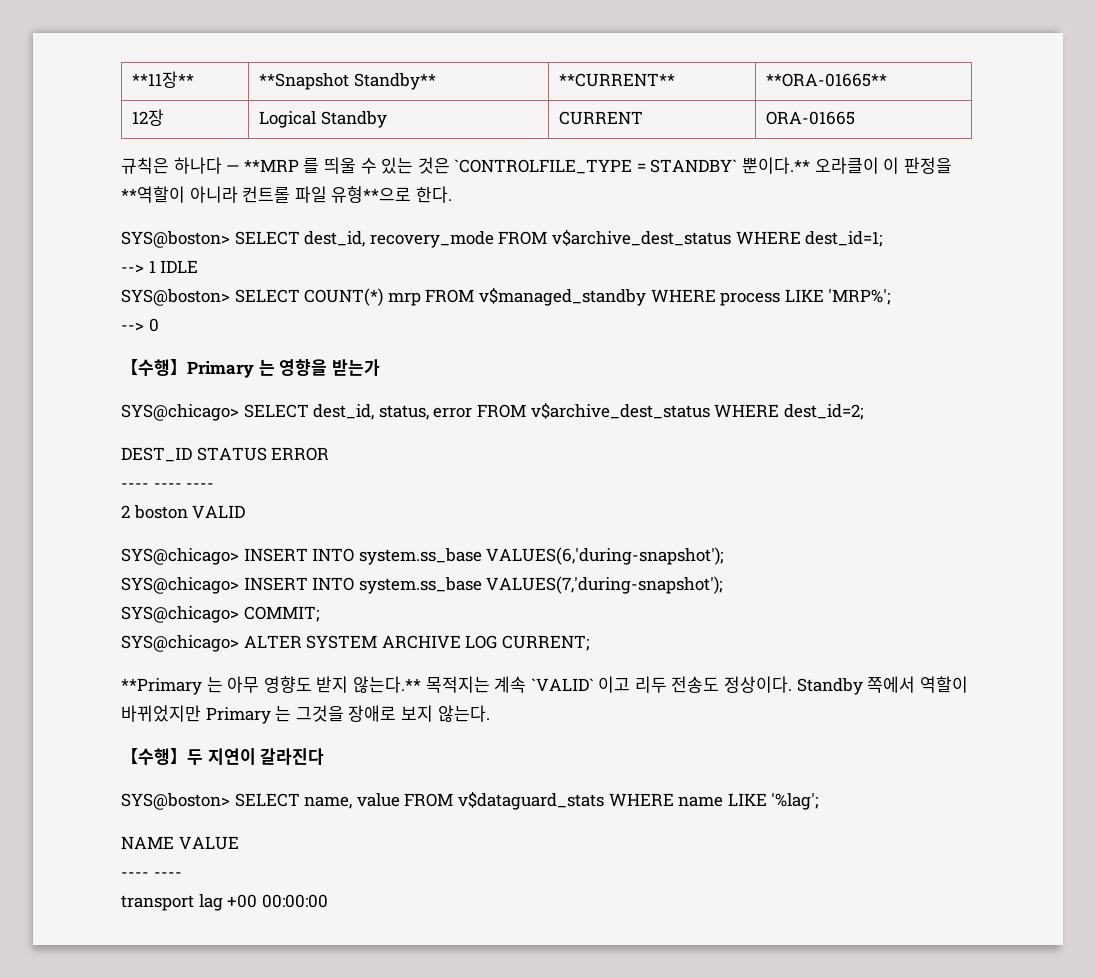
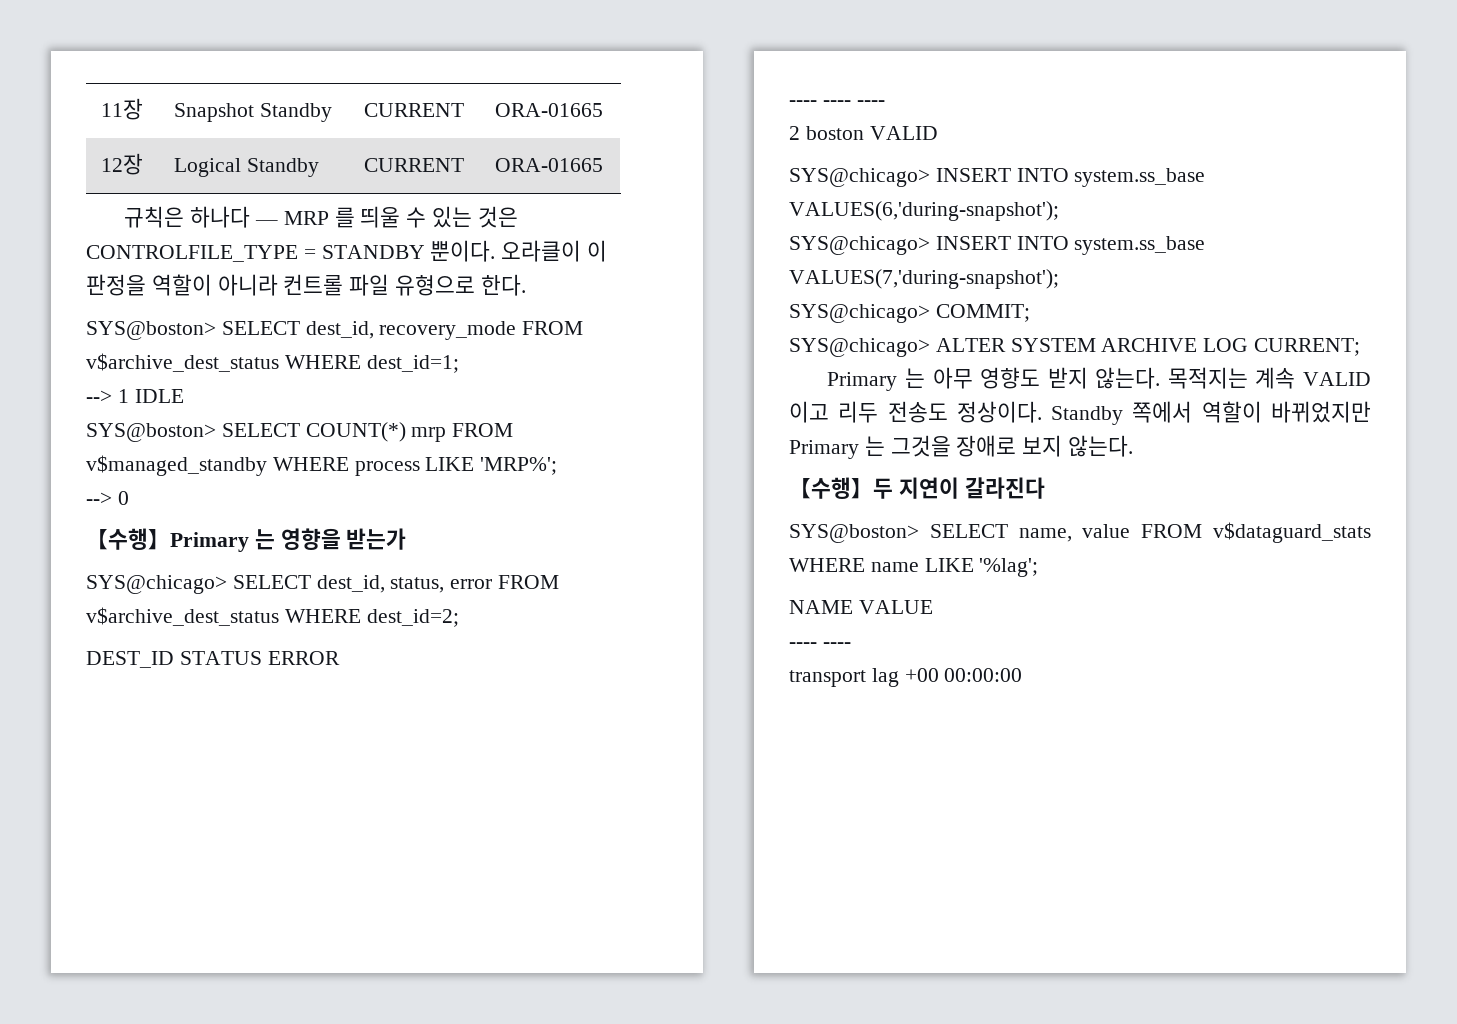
[132,71,195,88] [259,73,436,90] [559,73,676,87] [766,73,888,87] **11장** | **Snapshot Standby** | **CURRENT** | **ORA-01665** -> [101,98,144,120] [174,103,332,122] [364,103,465,117] [495,103,604,117] 11장 | Snapshot Standby | CURRENT | ORA-01665
[243,159,299,172] **MRP -> [283,211,329,225] MRP
[454,157,811,174] `CONTROLFILE_TYPE = STANDBY` 뿐이다.** -> [86,240,496,262] CONTROLFILE_TYPE = STANDBY 뿐이다.
[121,186,185,203] **역할이 -> [151,274,212,296] 역할이
[331,186,412,203] 유형**으로 -> [395,275,476,296] 유형으로
[121,678,202,695] **Primary -> [827,372,898,391] Primary
[352,676,421,693] 않는다.** -> [1095,367,1161,389] 않는다.
[530,678,594,691] `VALID` -> [1303,372,1371,386] VALID

